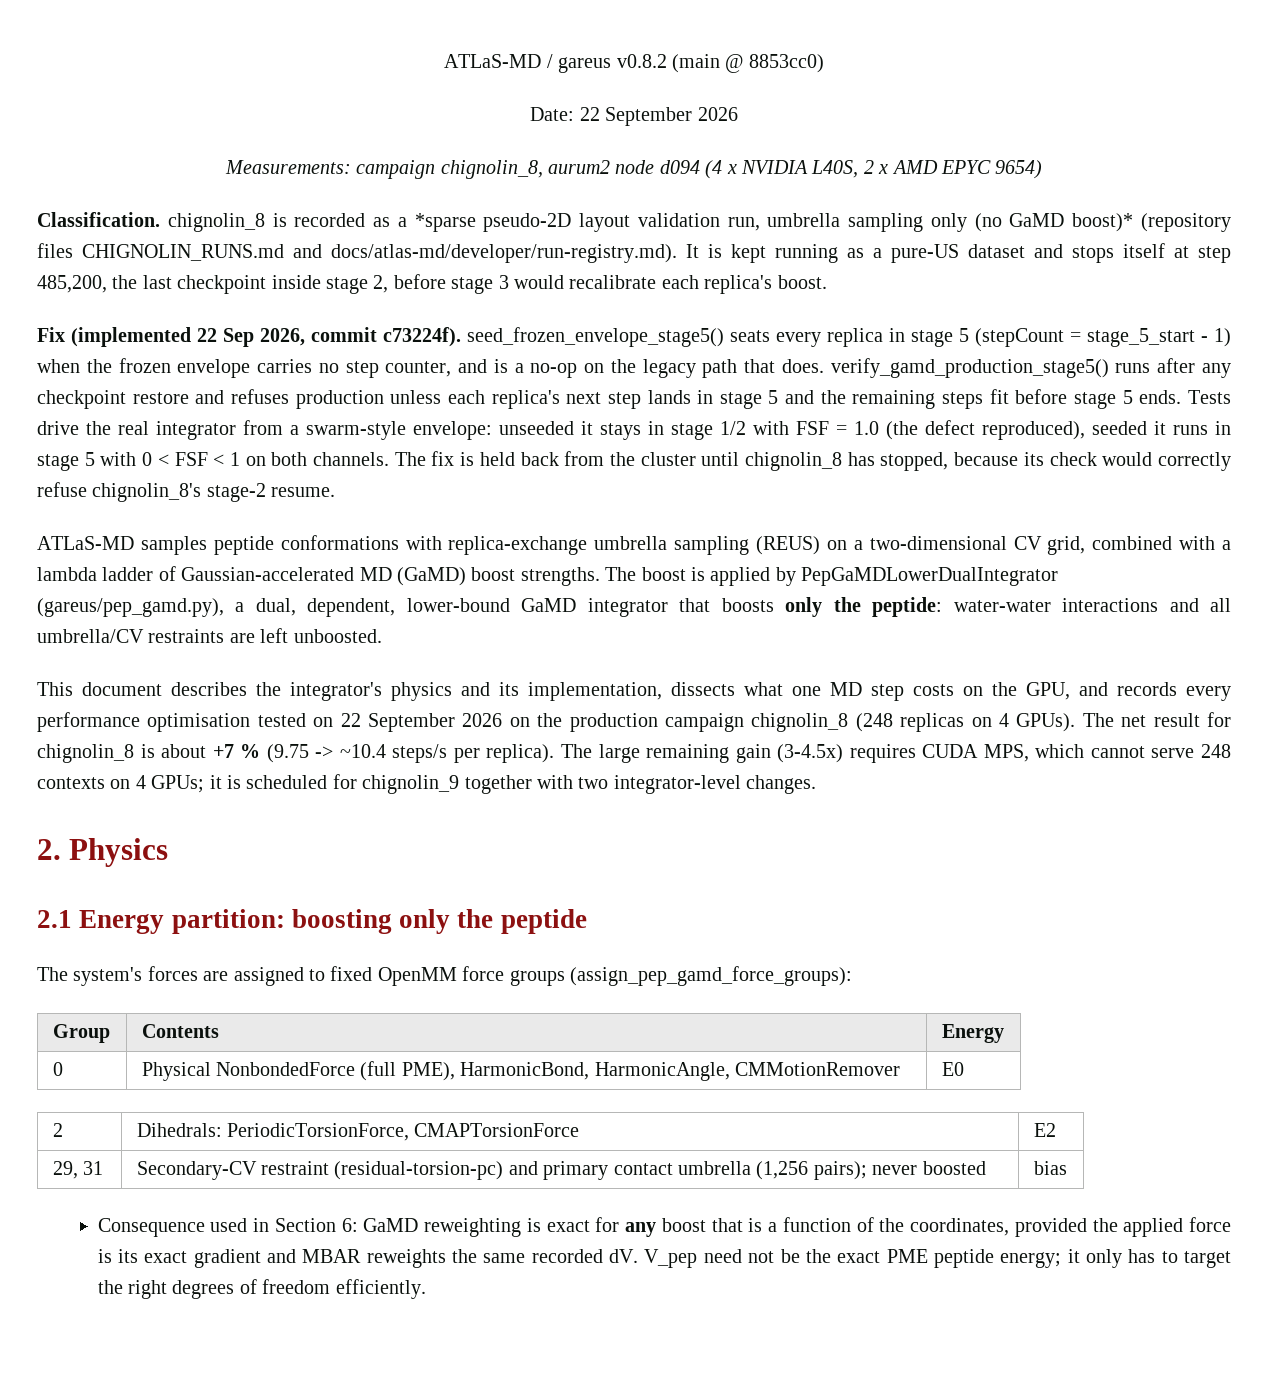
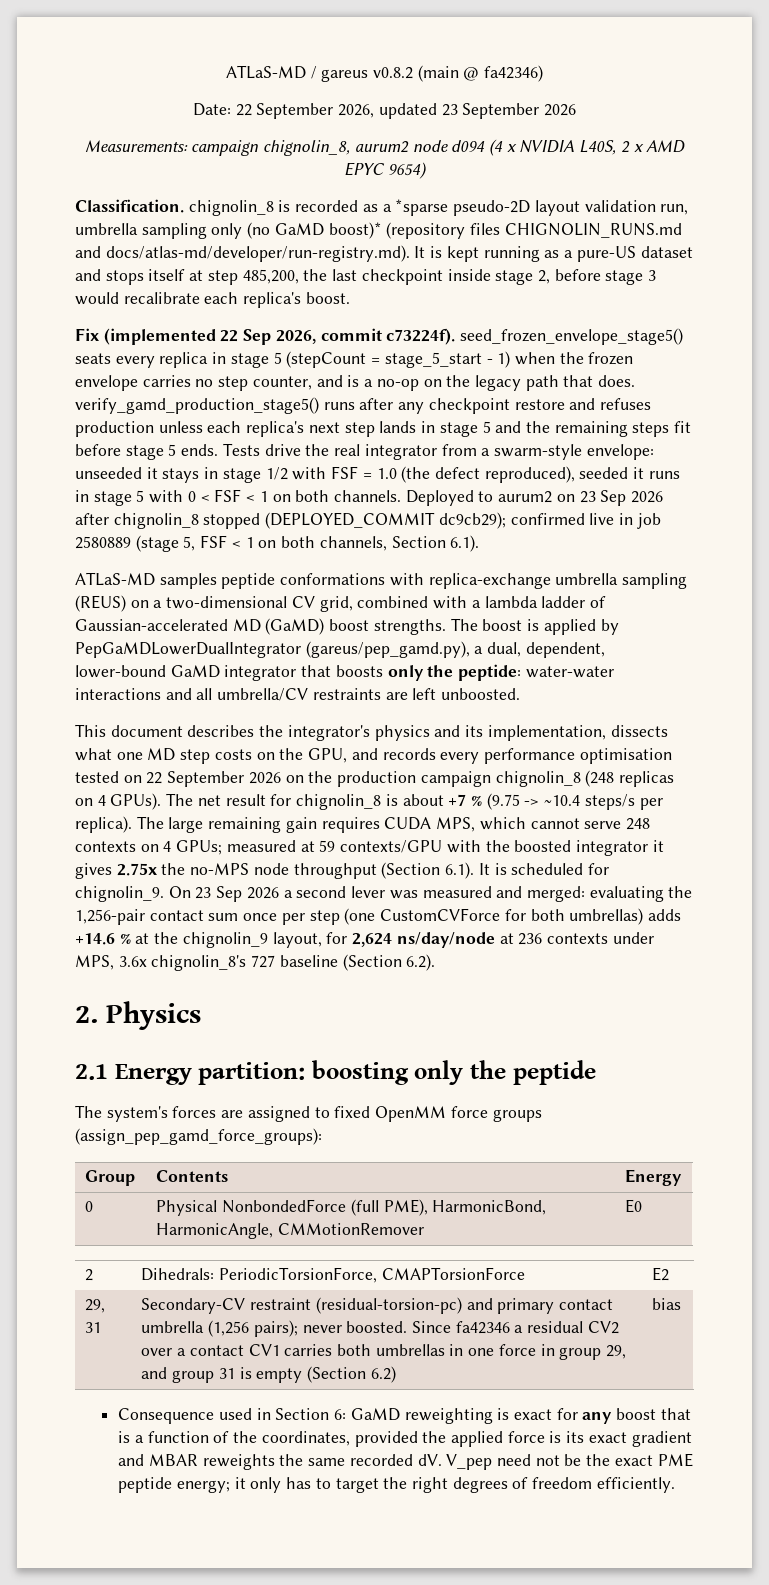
[748,54,824,73] 8853cc0) -> [484,65,544,82] fa42346)
(693, 116) none -> [338,103,540,119] 2026, updated 23 September
[394,451,1231,471] [37,482,336,502] The fix is held back from the cluster until chignolin_8 has stopped, because its check would correctly refuse chignolin_8's stage-2 resume. -> [405,490,664,506] [75,512,661,529] [75,535,480,552] Deployed to aurum2 on 23 Sep 2026 after chignolin_8 stopped (DEPLOYED_COMMIT dc9cb29); confirmed live in job 2580889 (stage 5, FSF < 1 on both channels, Section 6.1).
[777,744,844,763] (3-4.5x) -> (317, 825) none
[209,774,817,794] it is scheduled for chignolin_9 together with two integrator-level changes. -> [226,840,664,856] [75,862,609,879] [75,886,693,902] [75,908,681,925] [75,932,654,948] [75,954,436,971] measured at 59 contexts/GPU with the boosted integrator it gives 2.75x the no-MPS node throughput (Section 6.1). It is scheduled for chignolin_9. On 23 Sep 2026 a second lever was measured and merged: evaluating the 1,256-pair contact sum once per step (one CustomCVForce for both umbrellas) adds +14.6 % at the chignolin_9 layout, for 2,624 ns/day/node at 236 contexts under MPS, 3.6x chignolin_8's 727 baseline (Section 6.2).
[922,1161,986,1175] boosted -> [346,1321,619,1334] [141,1344,627,1360] [141,1366,396,1383] boosted. Since fa42346 a residual CV2 over a contact CV1 carries both umbrellas in one force in group 29, and group 31 is empty (Section 6.2)

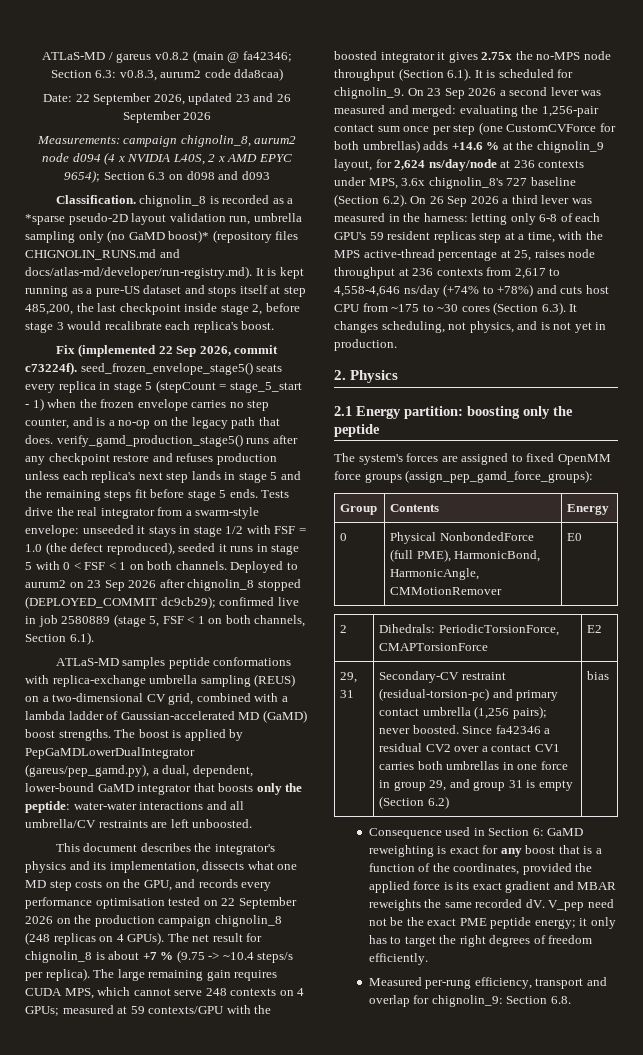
[484,65,544,82] fa42346) -> [242,51,292,62] [50,68,284,81] fa42346; Section 6.3: v0.8.3, aurum2 code dda8caa)
(458, 110) none -> [253,93,291,102] and 26
[387,162,427,179] 9654) -> [64,170,270,183] 9654); Section 6.3 on d098 and d093
(436, 962) none -> [410,195,592,207] [334,213,601,225] [334,231,603,243] [334,249,596,261] [334,267,561,279] [334,284,609,297] [334,302,578,315] [334,321,607,333] [334,339,397,351] On 26 Sep 2026 a third lever was measured in the harness: letting only 6-8 of each GPU's 59 resident replicas step at a time, with the MPS active-thread percentage at 25, raises node throughput at 236 contexts from 2,617 to 4,558-4,646 ns/day (+74% to +78%) and cuts host CPU from ~175 to ~30 cores (Section 6.3). It changes scheduling, not physics, and is not yet in production.
(675, 1485) none -> [368,977,607,989] [368,995,571,1007] // Measured per-rung efficiency, transport and overlap for chignolin_9: Section 6.8.

